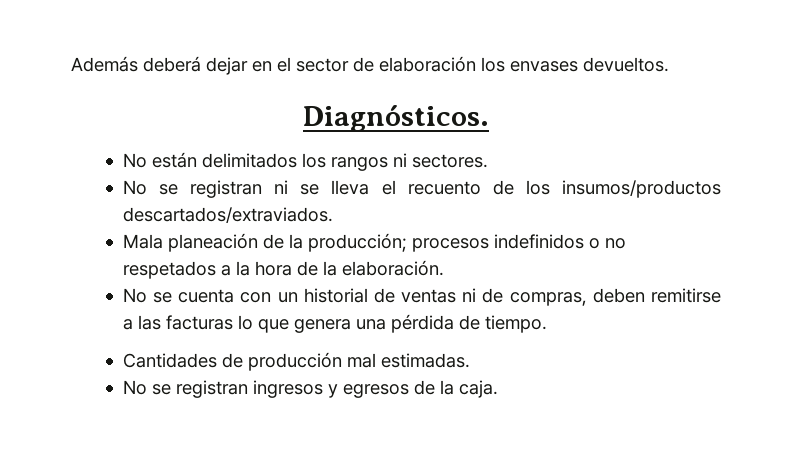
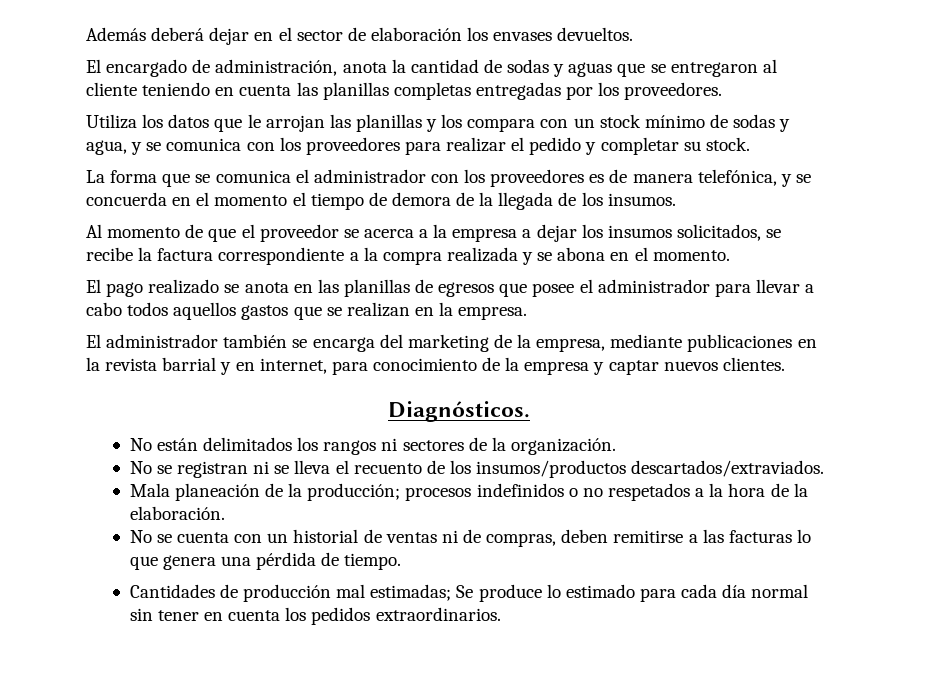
(669, 64) none -> [86,59,777,77] [86,82,723,100] [86,114,791,132] [86,137,750,155] [86,169,811,187] [86,192,676,210] [86,224,782,242] [86,247,730,265] [86,279,815,297] [86,302,528,320] [86,334,817,352] [86,357,785,375] // El encargado de administración, anota la cantidad de sodas y aguas que se entregaron al cliente teniendo en cuenta las planillas completas entregadas por los proveedores. // Utiliza los datos que le arrojan las planillas y los compara con un stock mínimo de sodas y agua, y se comunica con los proveedores para realizar el pedido y completar su stock. // La forma que se comunica el administrador con los proveedores es de manera telefónica, y se concuerda en el momento el tiempo de demora de la llegada de los insumos. // Al momento de que el proveedor se acerca a la empresa a dejar los insumos solicitados, se recibe la factura correspondiente a la compra realizada y se abona en el momento. // El pago realizado se anota en las planillas de egresos que posee el administrador para llevar a cabo todos aquellos gastos que se realizan en la empresa. // El administrador también se encarga del marketing de la empresa, mediante publicaciones en la revista barrial y en internet, para conocimiento de la empresa y captar nuevos clientes.
[411,154,488,168] sectores. -> [402,437,616,455] sectores de la organización.
[380,353,470,368] [122,380,498,398] estimadas. // No se registran ingresos y egresos de la caja. -> [370,584,809,602] [129,607,501,625] estimadas; Se produce lo estimado para cada día normal sin tener en cuenta los pedidos extraordinarios.

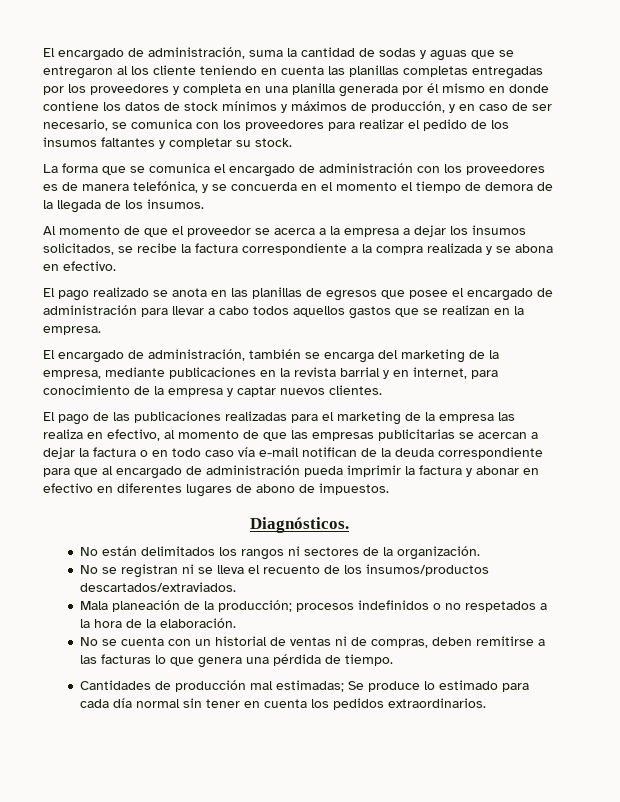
[86,27,634,45] [86,59,387,77] Además deberá dejar en el sector de elaboración los envases devueltos. // El encargado de administración, anota -> [43,47,283,61] El encargado de administración, suma
(777, 66) none -> [131,66,149,75] los
[624,82,723,100] [86,114,791,132] [86,140,143,155] proveedores. // Utiliza los datos que le arrojan las planillas y los compara con un stock mínimo de sodas y agua, y -> [90,83,549,97] [43,101,552,113] [43,119,108,131] proveedores y completa en una planilla generada por él mismo en donde contiene los datos de stock mínimos y máximos de producción, y en caso de ser necesario,
(582, 146) none -> [471,120,509,129] [43,137,155,147] de los insumos faltantes
[313,169,426,183] administrador -> [229,163,413,177] encargado de administración
[634,247,730,261] el momento. -> [63,261,116,271] efectivo.
[597,279,710,293] administrador -> [467,288,553,301] [43,305,137,315] encargado de administración
[106,334,219,348] administrador -> [58,349,245,363] encargado de administración,
(785, 364) none -> [43,411,515,425] [43,429,538,441] [43,447,543,459] [43,465,539,479] [43,483,389,497] // El pago de las publicaciones realizadas para el marketing de la empresa las realiza en efectivo, al momento de que las empresas publicitarias se acercan a dejar la factura o en todo caso vía e-mail notifican de la deuda correspondiente para que al encargado de administración pueda imprimir la factura y abonar en efectivo en diferentes lugares de abono de impuestos.

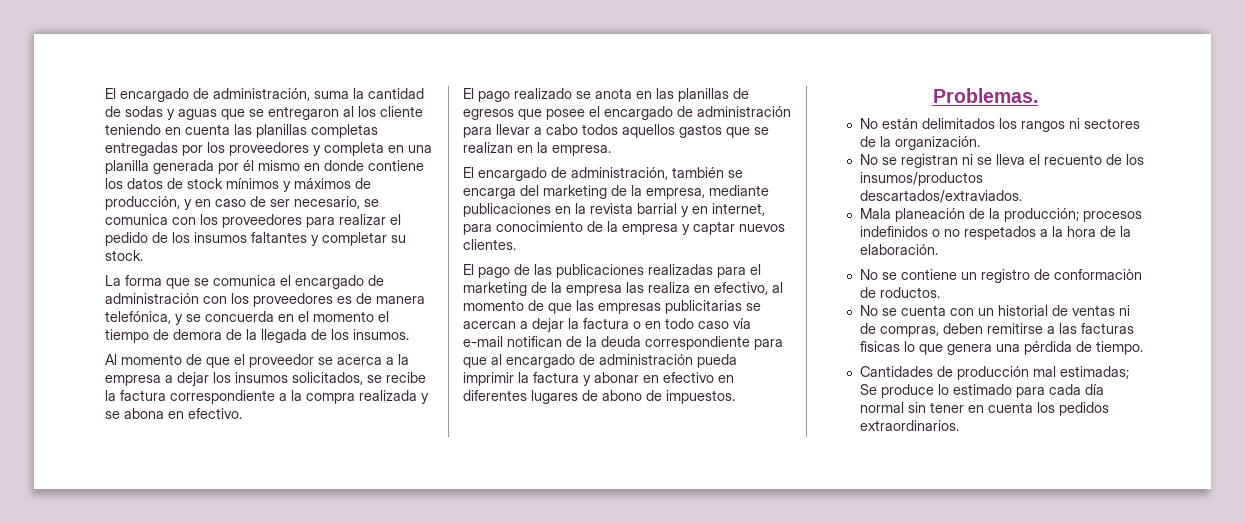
[250,517,349,533] Diagnósticos. -> [932,88,1038,103] Problemas.
(237, 623) none -> [860,269,1143,283] [860,287,941,298] // No se contiene un registro de conformaciòn de roductos.
(152, 659) none -> [860,341,901,352] fìsicas

